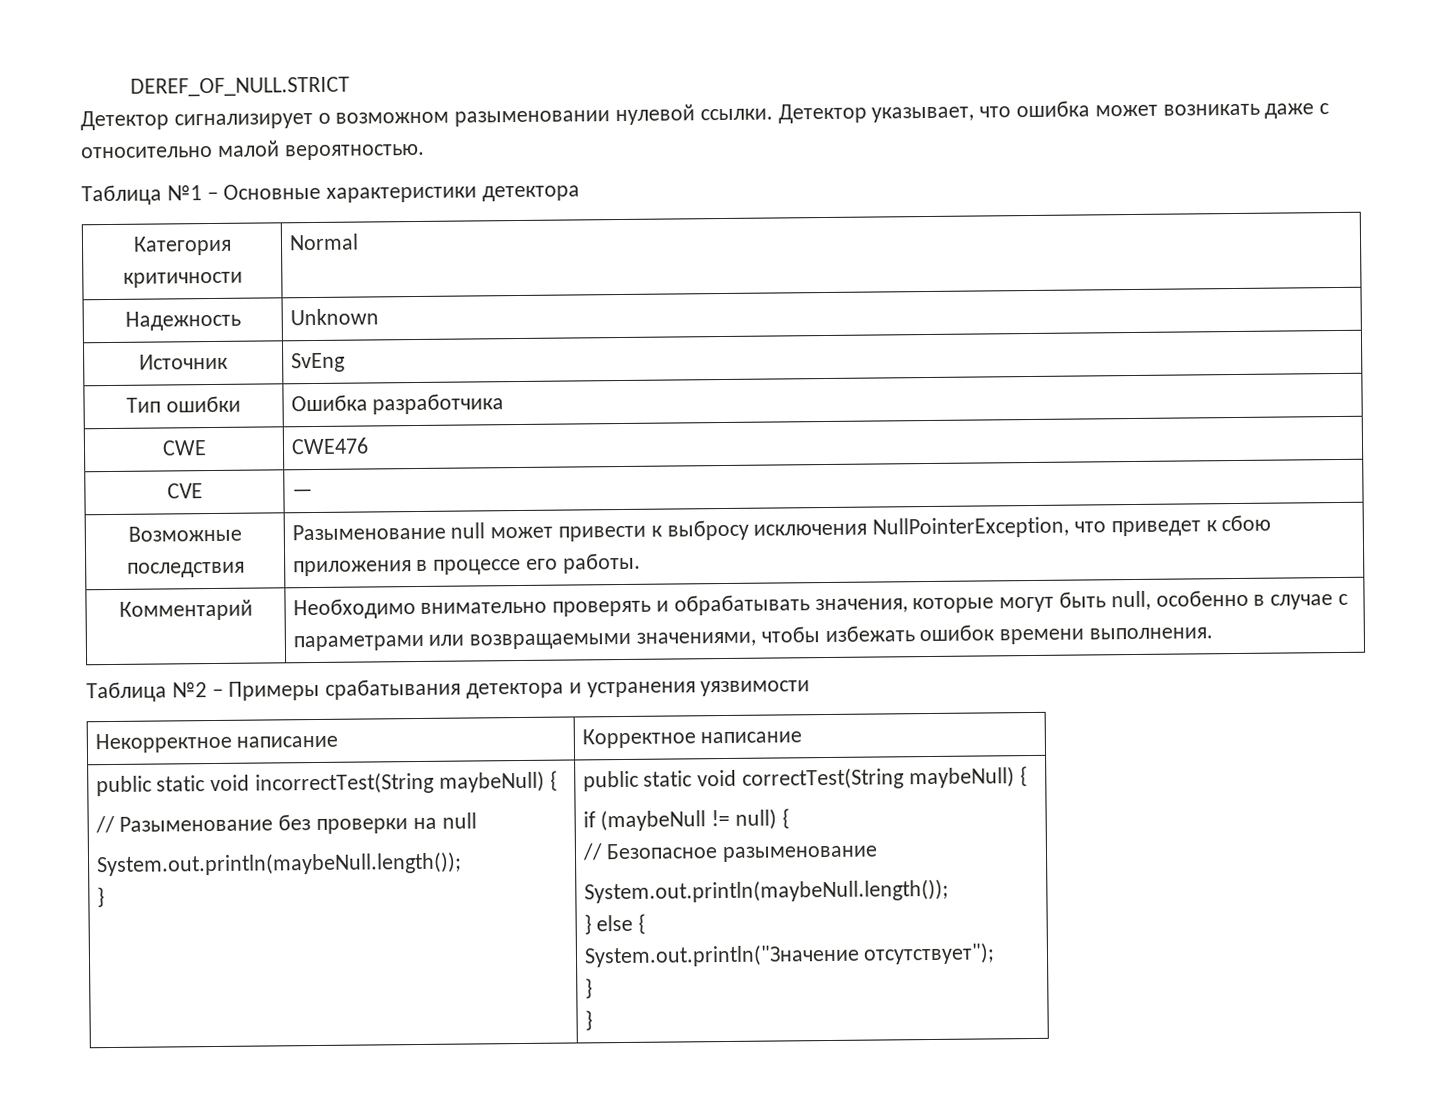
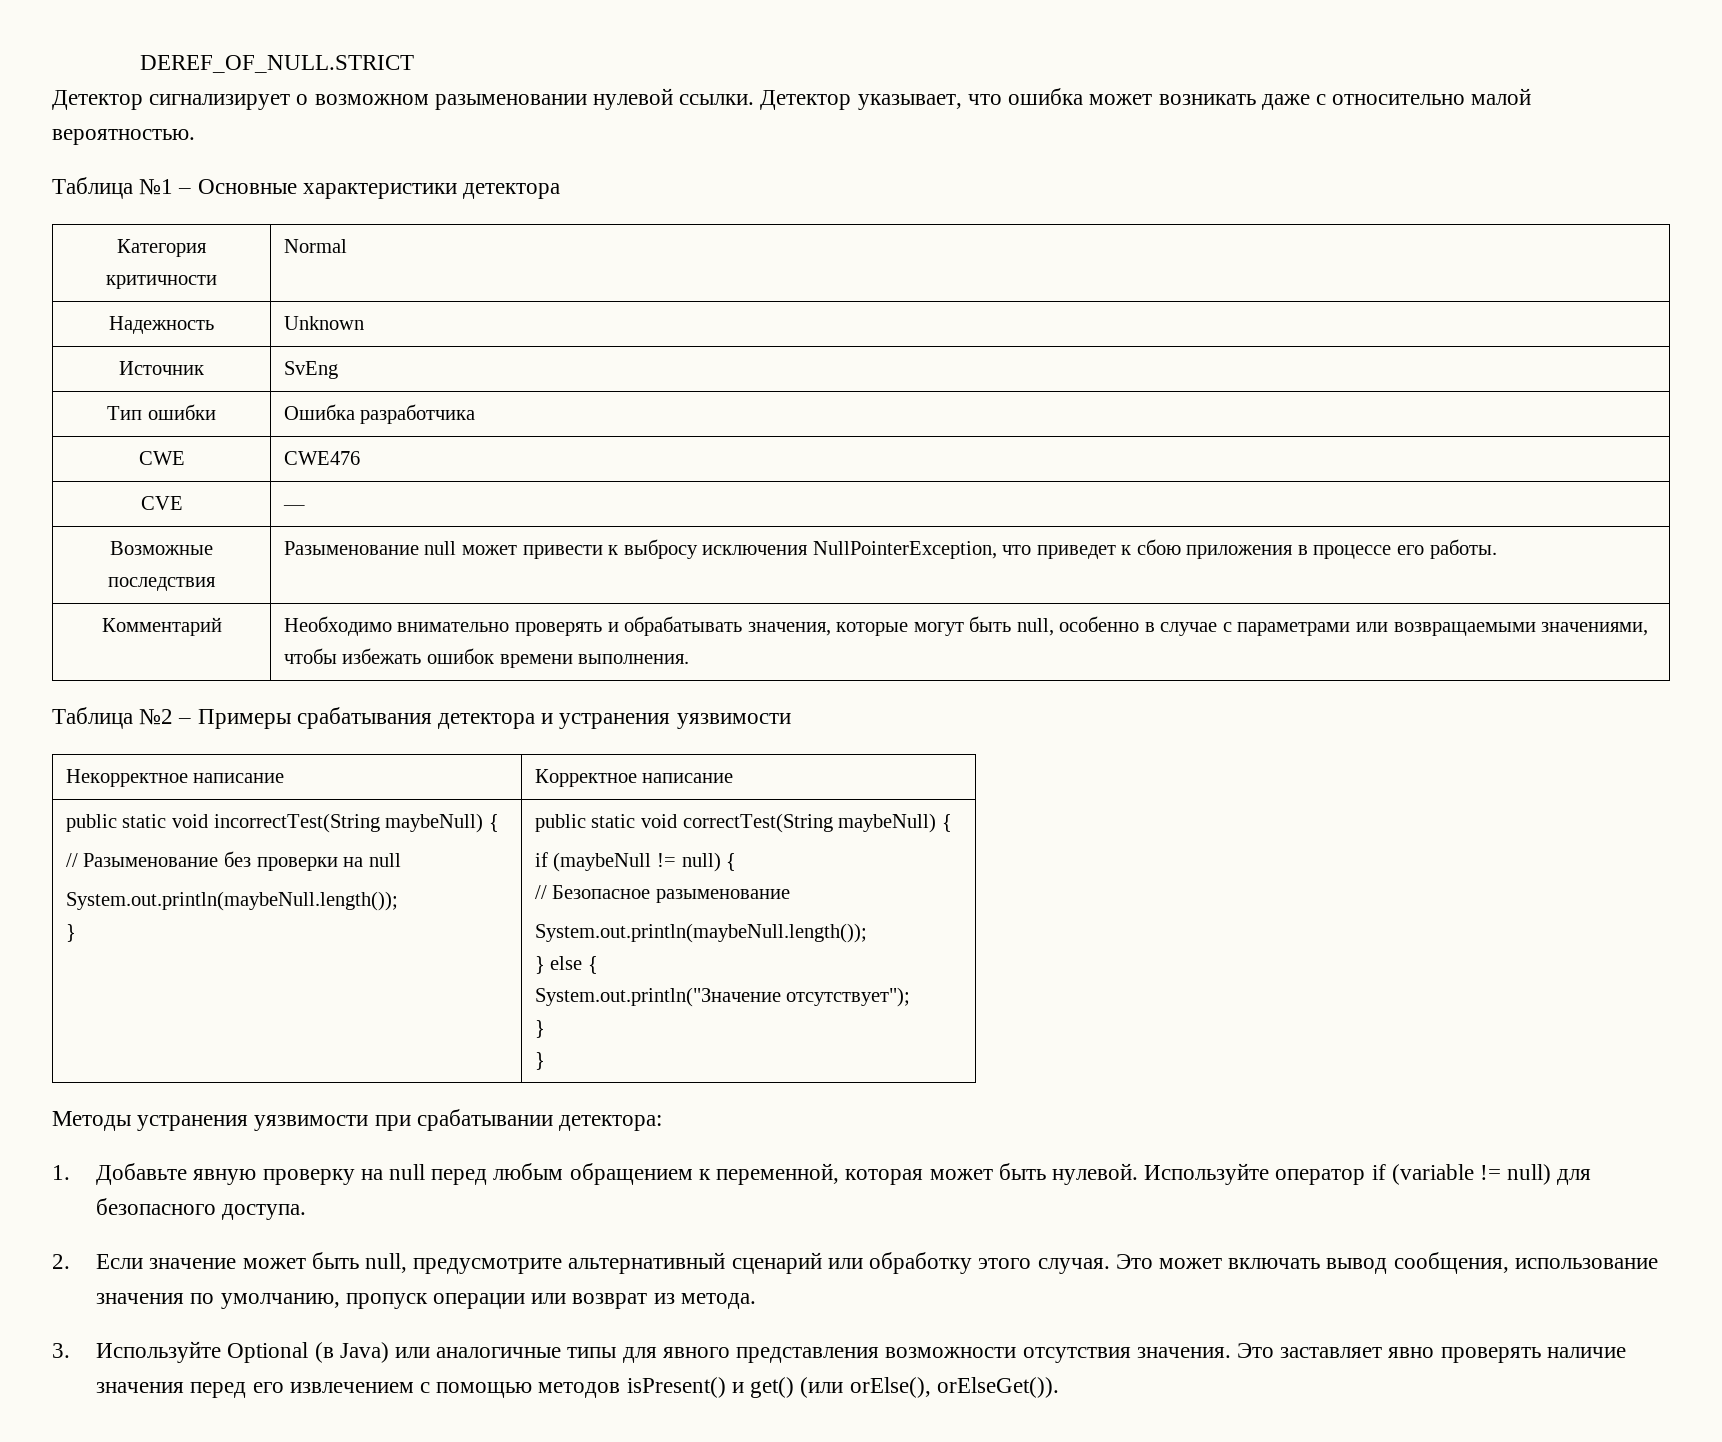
(593, 1020) none -> [52,1109,663,1131] [52,1163,1592,1185] [96,1198,307,1220] [52,1252,1658,1274] [96,1293,756,1309] [52,1341,1626,1363] [96,1377,1059,1398] // Методы устранения уязвимости при срабатывании детектора: // 1. Добавьте явную проверку на null перед любым обращением к переменной, которая может быть нулевой. Используйте оператор if (variable != null) для безопасного доступа. // 2. Если значение может быть null, предусмотрите альтернативный сценарий или обработку этого случая. Это может включать вывод сообщения, использование значения по умолчанию, пропуск операции или возврат из метода. // 3. Используйте Optional (в Java) или аналогичные типы для явного представления возможности отсутствия значения. Это заставляет явно проверять наличие значения перед его извлечением с помощью методов isPresent() и get() (или orElse(), orElseGet()).

